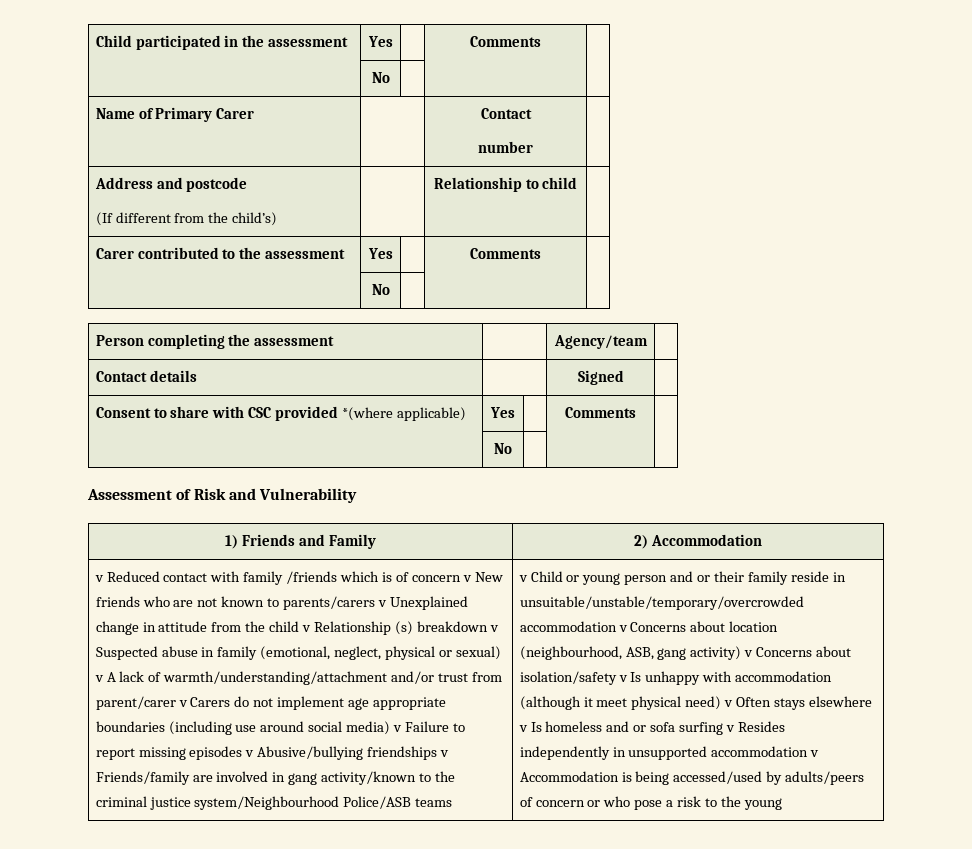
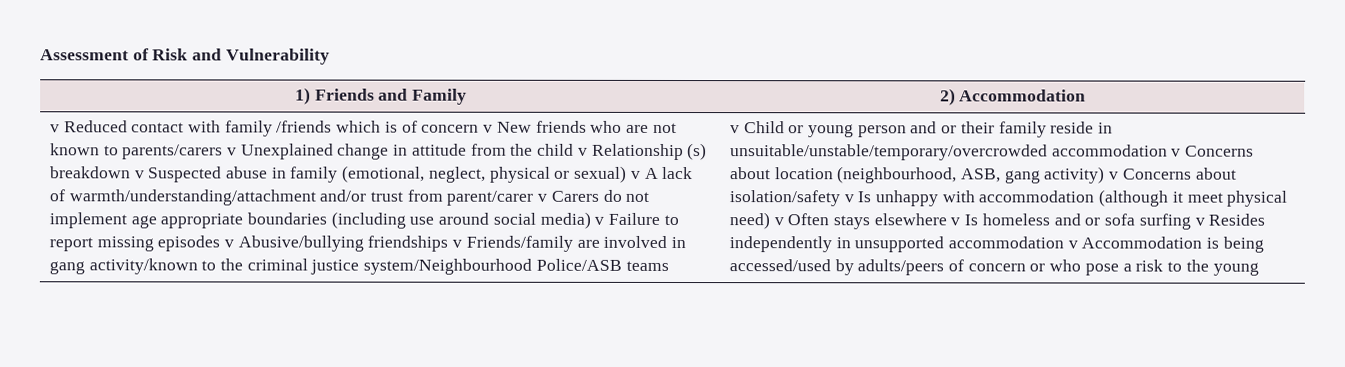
[95,35,349,50] [367,36,393,47] [470,36,541,47] [371,72,390,83] [95,107,255,122] [480,108,532,119] [478,141,533,153] [94,177,248,192] [95,212,278,226] [433,177,578,192] [95,247,346,259] [367,248,393,259] [470,248,541,259] [371,284,390,295] [95,334,335,349] [553,335,648,349] [95,370,197,382] [577,370,624,385] [95,406,467,421] [490,407,515,418] [565,407,636,418] [494,443,512,454] Child participated in the assessment | Yes | | Comments | // | No | | | // Name of Primary Carer | | Contact // number | // Address and postcode // (If different from the child’s) | | Relationship to child | // Carer contributed to the assessment | Yes | | Comments | // | No | | | // Person completing the assessment | | Agency/team | // Contact details | | Signed | // Consent to share with CSC provided *(where applicable) | Yes | | Comments | // | No | | | // -> (40, 55) none

